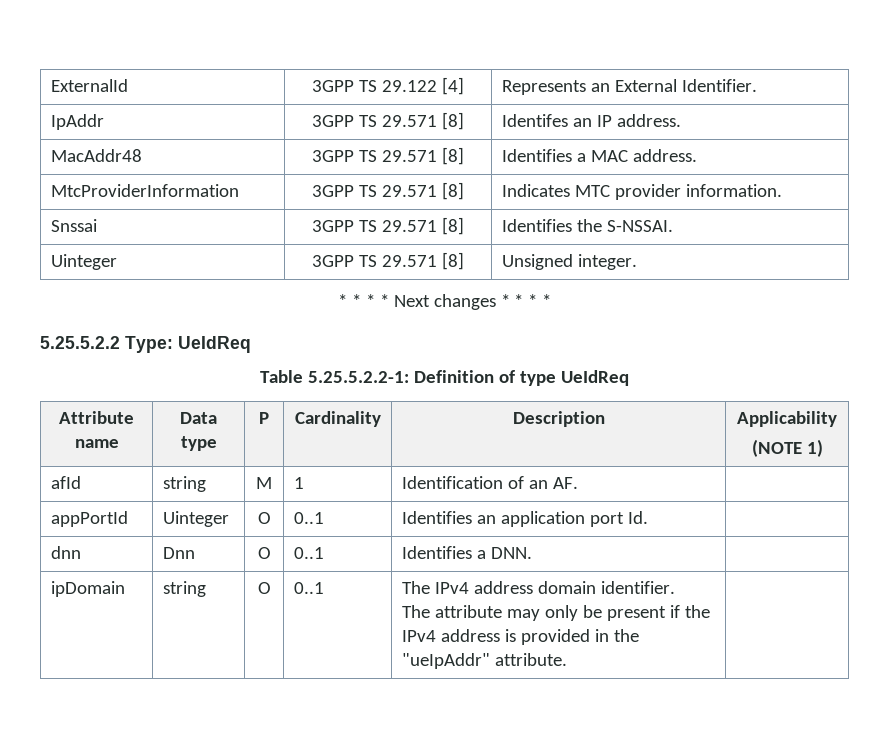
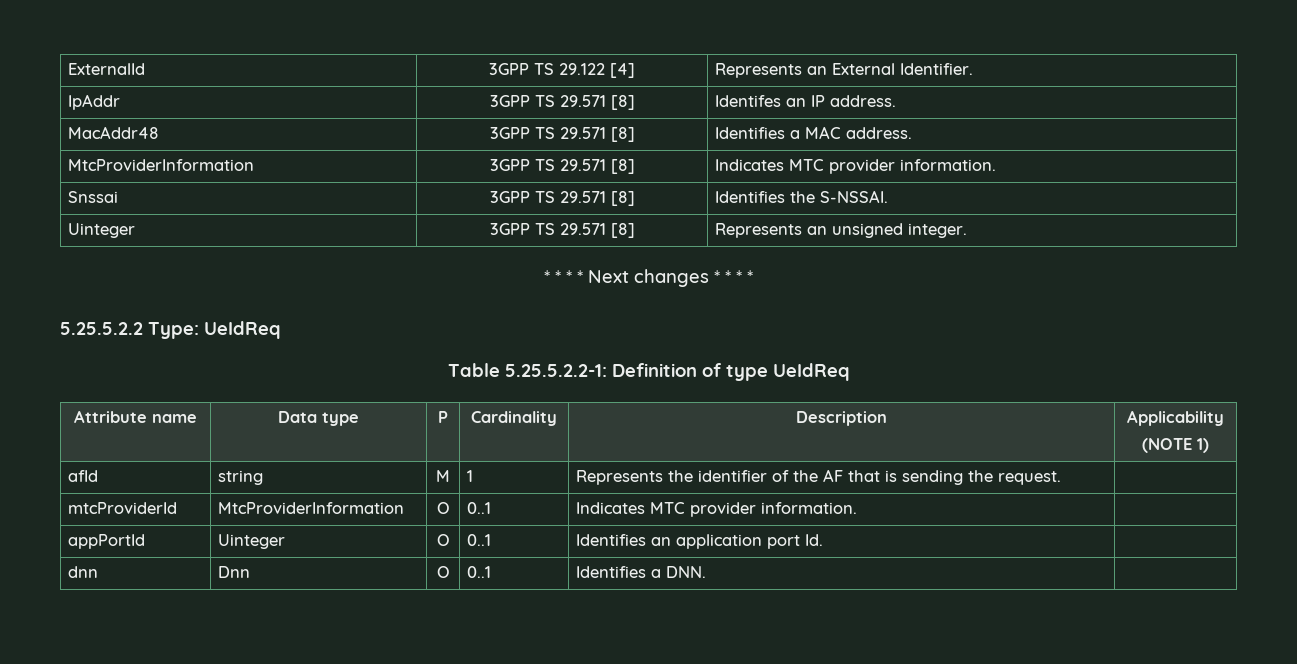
[501,254,573,270] Unsigned -> [714,223,903,238] Represents an unsigned
[401,476,578,489] Identification of an AF. -> [575,469,1061,485] [67,502,177,514] [217,502,404,514] [436,502,450,514] [466,502,491,514] [575,502,857,517] Represents the identifier of the AF that is sending the request. | // mtcProviderId | MtcProviderInformation | O | 0..1 | Indicates MTC provider information.
[50,581,125,597] [162,581,206,597] [257,582,271,594] [293,582,324,594] [401,581,675,594] [401,605,710,621] [401,629,639,645] [401,653,567,669] // ipDomain | string | O | 0..1 | The IPv4 address domain identifier. // The attribute may only be present if the IPv4 address is provided in the "ueIpAddr" attribute. | -> (706, 572) none

